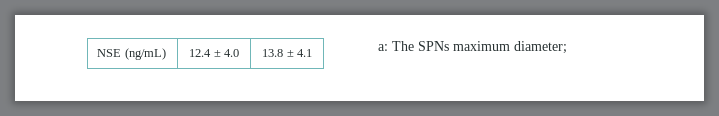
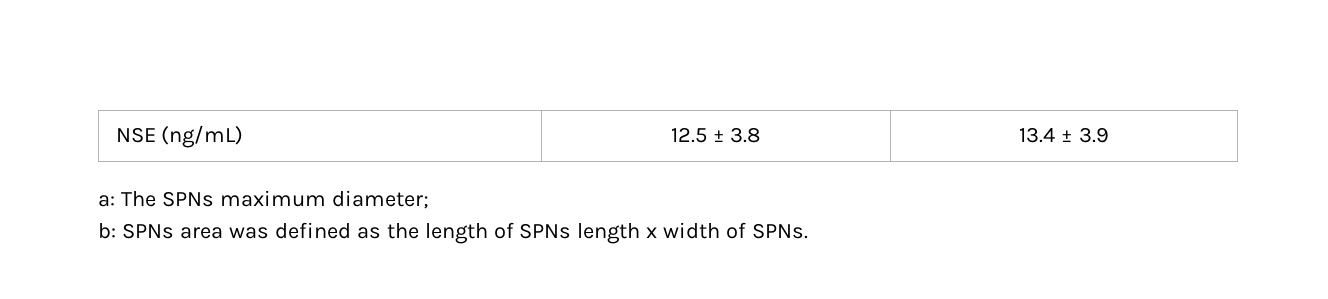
[189,49,239,57] [262,49,312,57] 12.4 ± 4.0 | 13.8 ± 4.1 -> [670,127,762,143] [1019,127,1109,143] 12.5 ± 3.8 | 13.4 ± 3.9
(567, 47) none -> [98,222,809,244] // b: SPNs area was defined as the length of SPNs length x width of SPNs.

